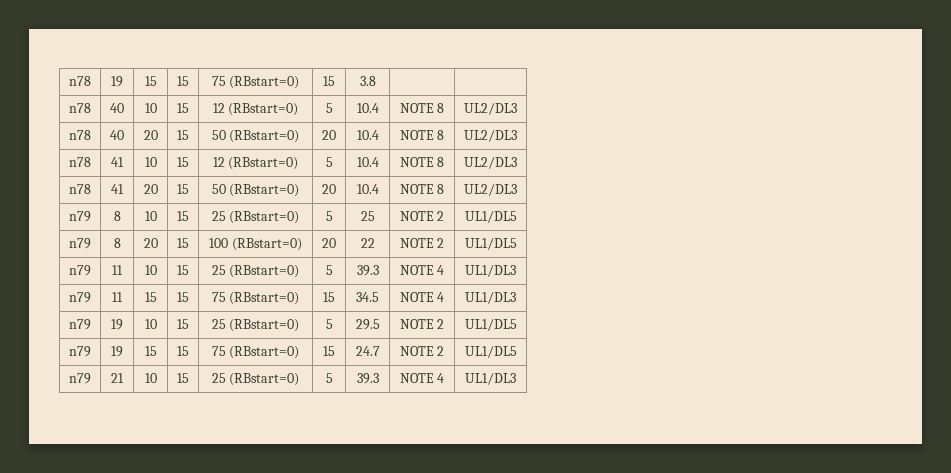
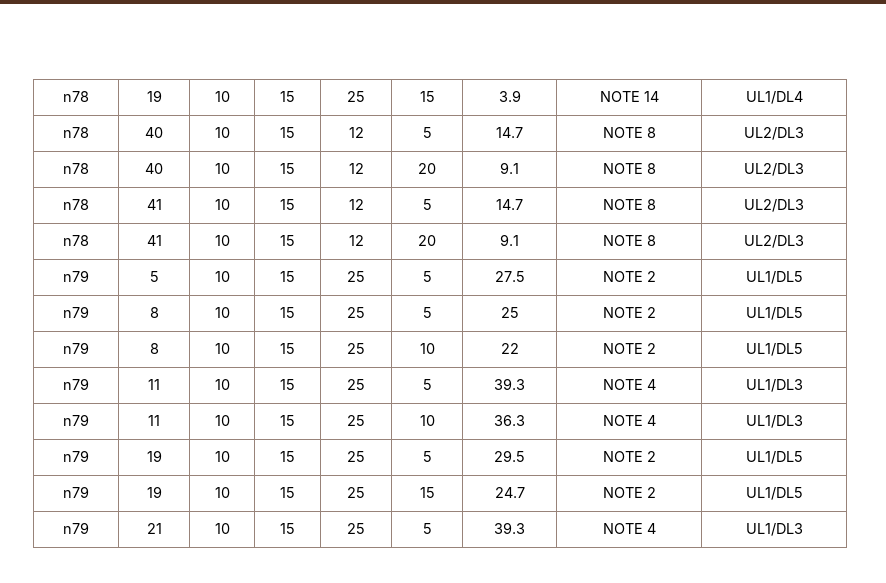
[144,76,157,86] [177,76,189,86] [211,76,300,89] [323,76,335,86] [359,76,376,86] [69,103,91,113] [110,103,124,113] [144,103,157,113] [177,103,189,113] [212,103,299,116] [325,103,333,113] [356,103,379,113] 15 | 15 | 75 (RBstart=0) | 15 | 3.8 | | // n78 | 40 | 10 | 15 | 12 (RBstart=0) | 5 | 10.4 -> [214,91,230,102] [280,91,295,102] [347,91,365,102] [419,91,435,102] [498,90,521,102] [599,91,659,102] [745,91,803,104] [63,127,89,138] [145,127,163,138] [214,127,230,138] [280,127,295,138] [348,127,364,138] [422,127,432,138] [496,127,523,138] 10 | 15 | 25 | 15 | 3.9 | NOTE 14 | UL1/DL4 // n78 | 40 | 10 | 15 | 12 | 5 | 14.7
[143,130,158,140] [177,130,189,140] [211,130,300,143] [322,130,336,140] [356,130,379,140] [399,130,445,140] [464,130,517,142] [69,157,91,167] [111,157,124,167] [144,157,157,167] [177,157,189,167] [212,157,299,170] [325,157,333,167] [356,157,379,167] [399,157,445,167] [464,157,517,169] [69,184,91,194] [111,184,124,194] [143,184,158,194] [177,184,189,194] [211,184,300,197] [322,184,336,194] [356,184,379,194] [399,184,445,194] [464,184,517,196] [69,211,91,222] [113,211,121,221] [144,211,157,221] [177,211,189,221] [211,211,300,224] 20 | 15 | 50 (RBstart=0) | 20 | 10.4 | NOTE 8 | UL2/DL3 // n78 | 41 | 10 | 15 | 12 (RBstart=0) | 5 | 10.4 | NOTE 8 | UL2/DL3 // n78 | 41 | 20 | 15 | 50 (RBstart=0) | 20 | 10.4 | NOTE 8 | UL2/DL3 // n79 | 8 | 10 | 15 | 25 (RBstart=0) -> [214,163,230,174] [280,163,295,174] [348,163,364,174] [418,163,436,174] [500,162,519,174] [602,163,656,174] [744,163,804,176] [63,199,89,210] [146,199,162,210] [214,199,230,210] [280,199,295,210] [348,199,364,210] [422,199,432,210] [496,199,523,210] [602,199,656,210] [744,199,804,212] [63,235,89,246] [146,235,162,246] [214,235,230,246] [280,235,295,246] [348,235,364,246] [418,235,436,246] [500,234,519,246] [602,235,656,246] [744,235,804,248] [63,270,89,282] [149,271,159,282] [214,271,230,282] [280,271,295,282] [347,271,365,282] [422,271,432,282] [494,271,525,282] [602,271,656,282] [745,271,803,284] [63,306,89,318] [149,307,159,318] [214,307,230,318] [280,307,295,318] [347,307,365,318] 10 | 15 | 12 | 20 | 9.1 | NOTE 8 | UL2/DL3 // n78 | 41 | 10 | 15 | 12 | 5 | 14.7 | NOTE 8 | UL2/DL3 // n78 | 41 | 10 | 15 | 12 | 20 | 9.1 | NOTE 8 | UL2/DL3 // n79 | 5 | 10 | 15 | 25 | 5 | 27.5 | NOTE 2 | UL1/DL5 // n79 | 8 | 10 | 15 | 25
[143,238,158,248] [177,238,189,248] [209,238,302,251] [322,238,336,248] 20 | 15 | 100 (RBstart=0) | 20 -> [214,343,230,354] [280,343,295,354] [347,343,365,354] [419,343,435,354] 10 | 15 | 25 | 10
[229,265,300,278] (RBstart=0) -> (365, 384) none
[144,292,157,302] [177,292,189,302] [211,292,300,305] [323,292,335,302] [356,292,379,302] 15 | 15 | 75 (RBstart=0) | 15 | 34.5 -> [214,415,230,426] [280,415,295,426] [347,415,365,426] [419,415,435,426] [494,415,525,426] 10 | 15 | 25 | 10 | 36.3
[229,319,300,332] (RBstart=0) -> (365, 456) none
[144,346,157,356] [177,346,189,356] [211,346,300,359] 15 | 15 | 75 (RBstart=0) -> [214,487,230,498] [280,487,295,498] [347,487,365,498] 10 | 15 | 25
[229,373,300,386] (RBstart=0) -> (365, 528) none

